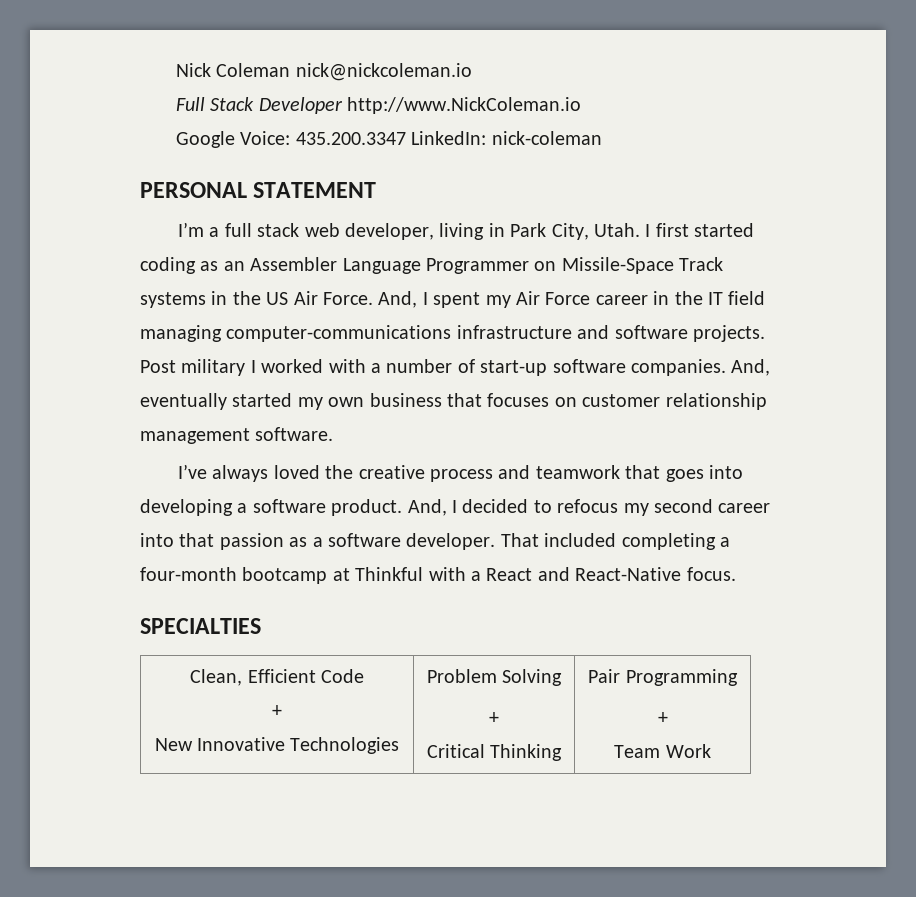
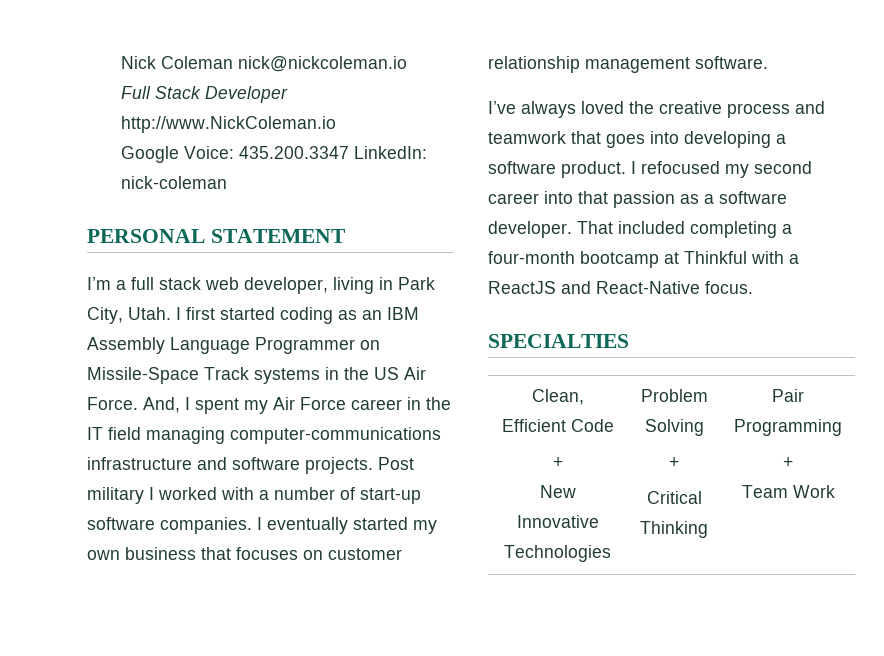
[250,257,338,271] Assembler -> [387,307,419,320] [87,337,165,354] IBM Assembly
[731,359,771,376] And, -> [257,517,262,530] I
[407,499,619,516] And, I decided to refocus -> [631,161,720,174] I refocused
[486,568,533,581] React -> [488,281,556,294] ReactJS

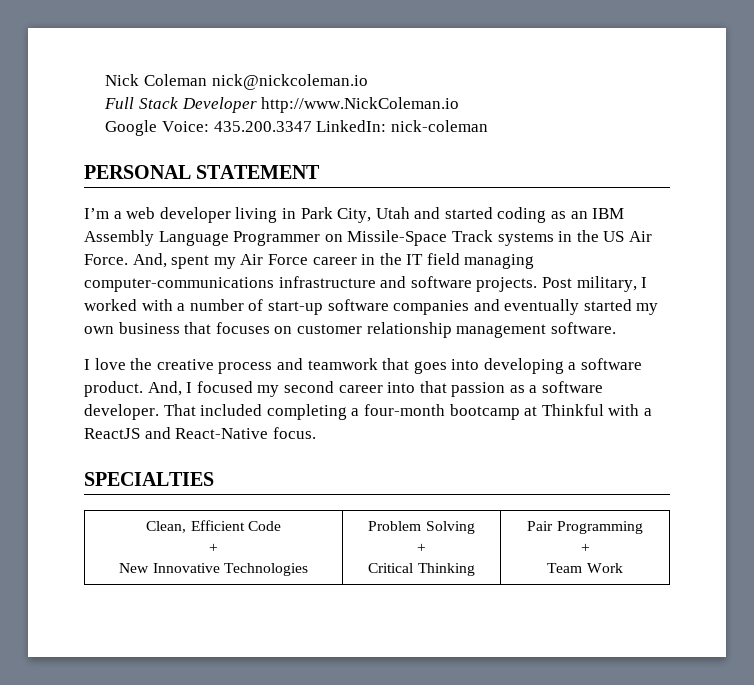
[131,277,328,294] full stack web developer, -> [126,207,231,223] web developer
[128,307,215,320] Utah. I first -> [375,207,441,219] Utah and
[185,397,190,410] I -> (167, 260) none
[87,487,144,504] military -> [576,276,637,292] military,
[160,517,262,534] companies. I -> [393,299,500,315] companies and
[488,101,624,118] I’ve always loved -> [84,358,126,370] I love
[631,161,720,174] I refocused -> [147,381,253,396] And, I focused

